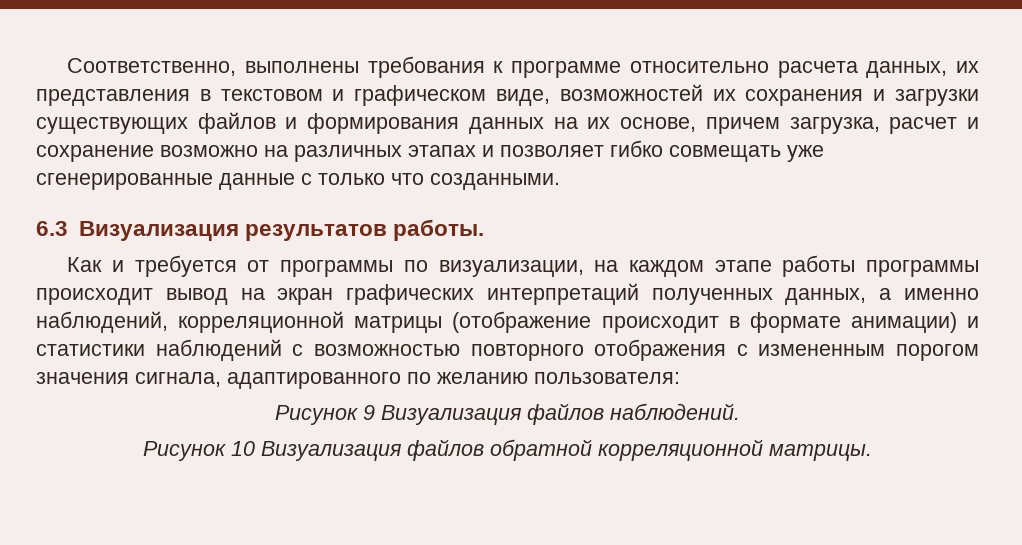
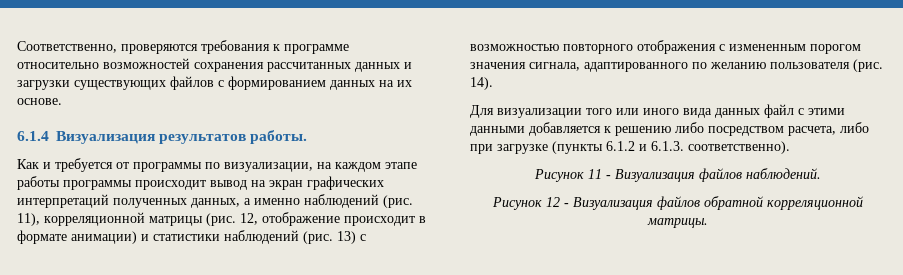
[245,61,360,73] выполнены -> [121,44,198,54] проверяются
[777,61,979,78] [36,84,864,106] расчета данных, их представления в текстовом и графическом виде, возможностей их сохранения -> [103,58,400,72] возможностей сохранения рассчитанных данных
[285,113,460,134] и формирования -> [218,76,326,90] с формированием
[620,117,980,134] [36,140,824,162] [36,173,560,190] [36,221,68,236] основе, причем загрузка, расчет и сохранение возможно на различных этапах и позволяет гибко совмещать уже сгенерированные данные с только что созданными. // 6.3 -> [17,98,62,105] [17,131,49,141] основе. // 6.1.4
[36,311,592,333] наблюдений, корреляционной матрицы (отображение -> [304,194,413,208] [17,212,340,226] наблюдений (рис. 11), корреляционной матрицы (рис. 12, отображение
(282, 350) none -> [303,231,356,244] (рис. 13)
[534,372,680,384] [275,405,375,425] пользователя: // Рисунок 9 -> [770,59,883,72] [470,77,493,90] [470,104,845,118] [470,122,869,136] [470,141,790,154] [534,169,611,182] пользователя (рис. 14). // Для визуализации того или иного вида данных файл с этими данными добавляется к решению либо посредством расчета, либо при загрузке (пункты 6.1.2 и 6.1.3. соответственно). // Рисунок 11 -
[231,441,255,456] 10 -> [546,197,569,207] 12 -

